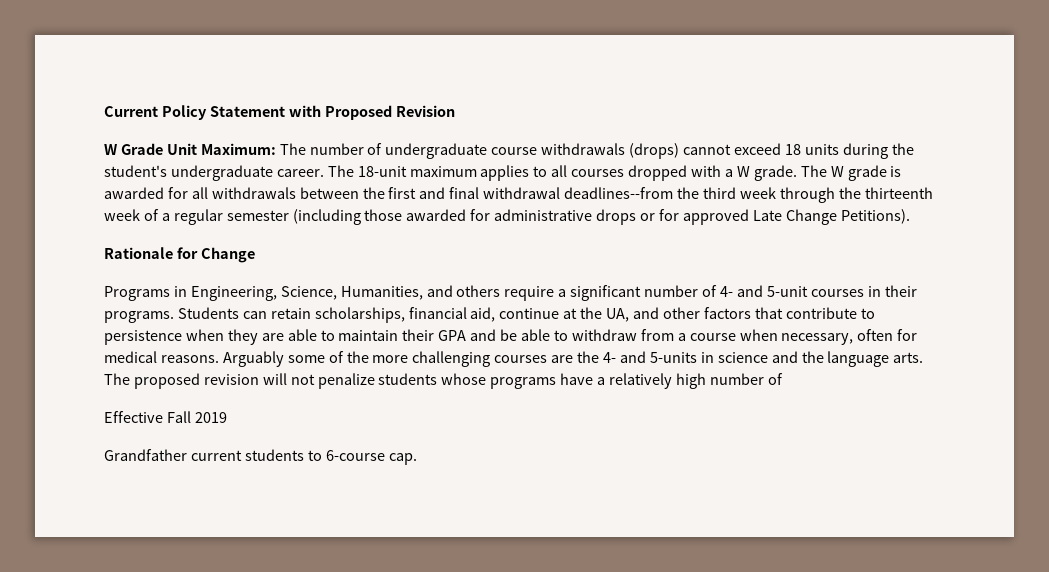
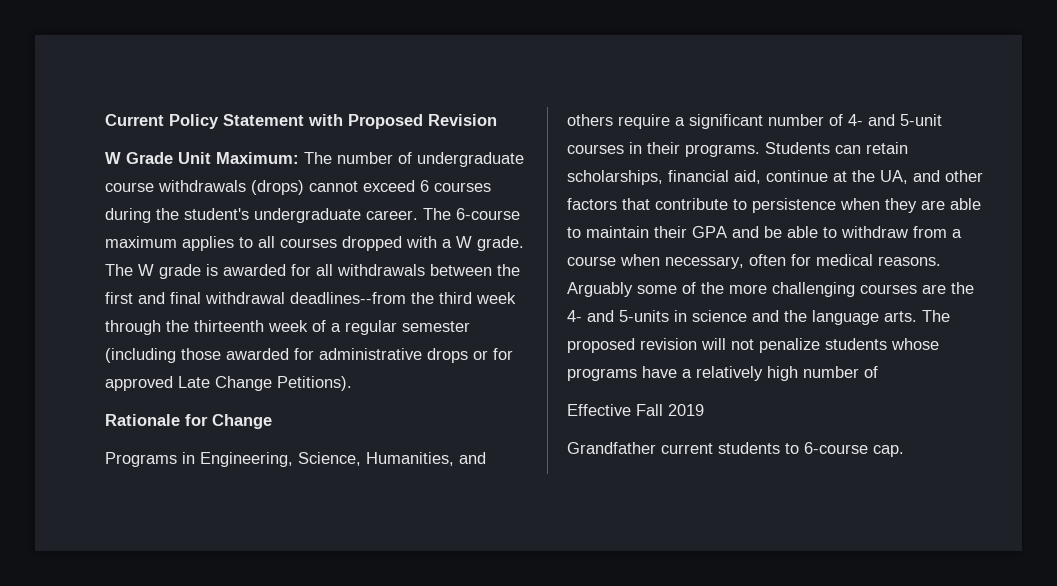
[784,144,839,155] 18 units -> [420,180,491,192] 6 courses
[357,166,407,177] 18-unit -> [456,208,520,220] 6-course

